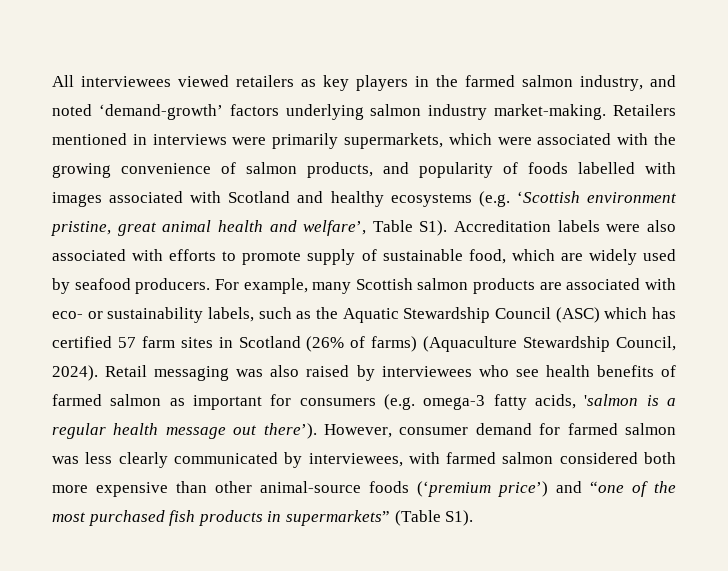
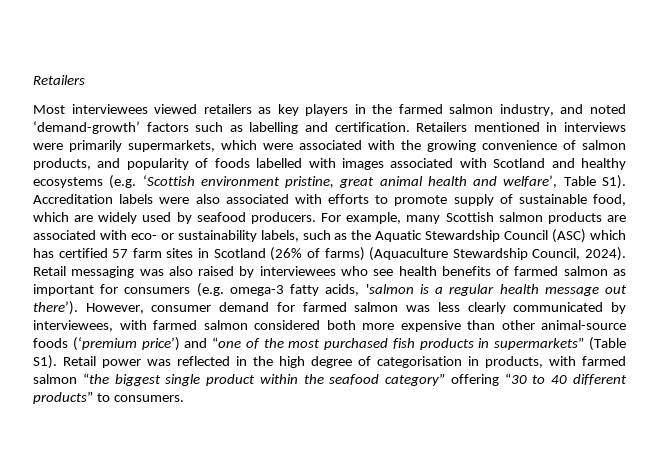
[52,75,74,87] All -> [33,75,85,85] [33,105,65,114] Retailers // Most
[285,104,607,120] underlying salmon industry market-making. -> [195,122,410,134] such as labelling and certification.
(474, 518) none -> [63,356,626,368] [33,373,627,386] [33,391,184,404] Retail power was reflected in the high degree of categorisation in products, with farmed salmon “the biggest single product within the seafood category” offering “30 to 40 different products” to consumers.

